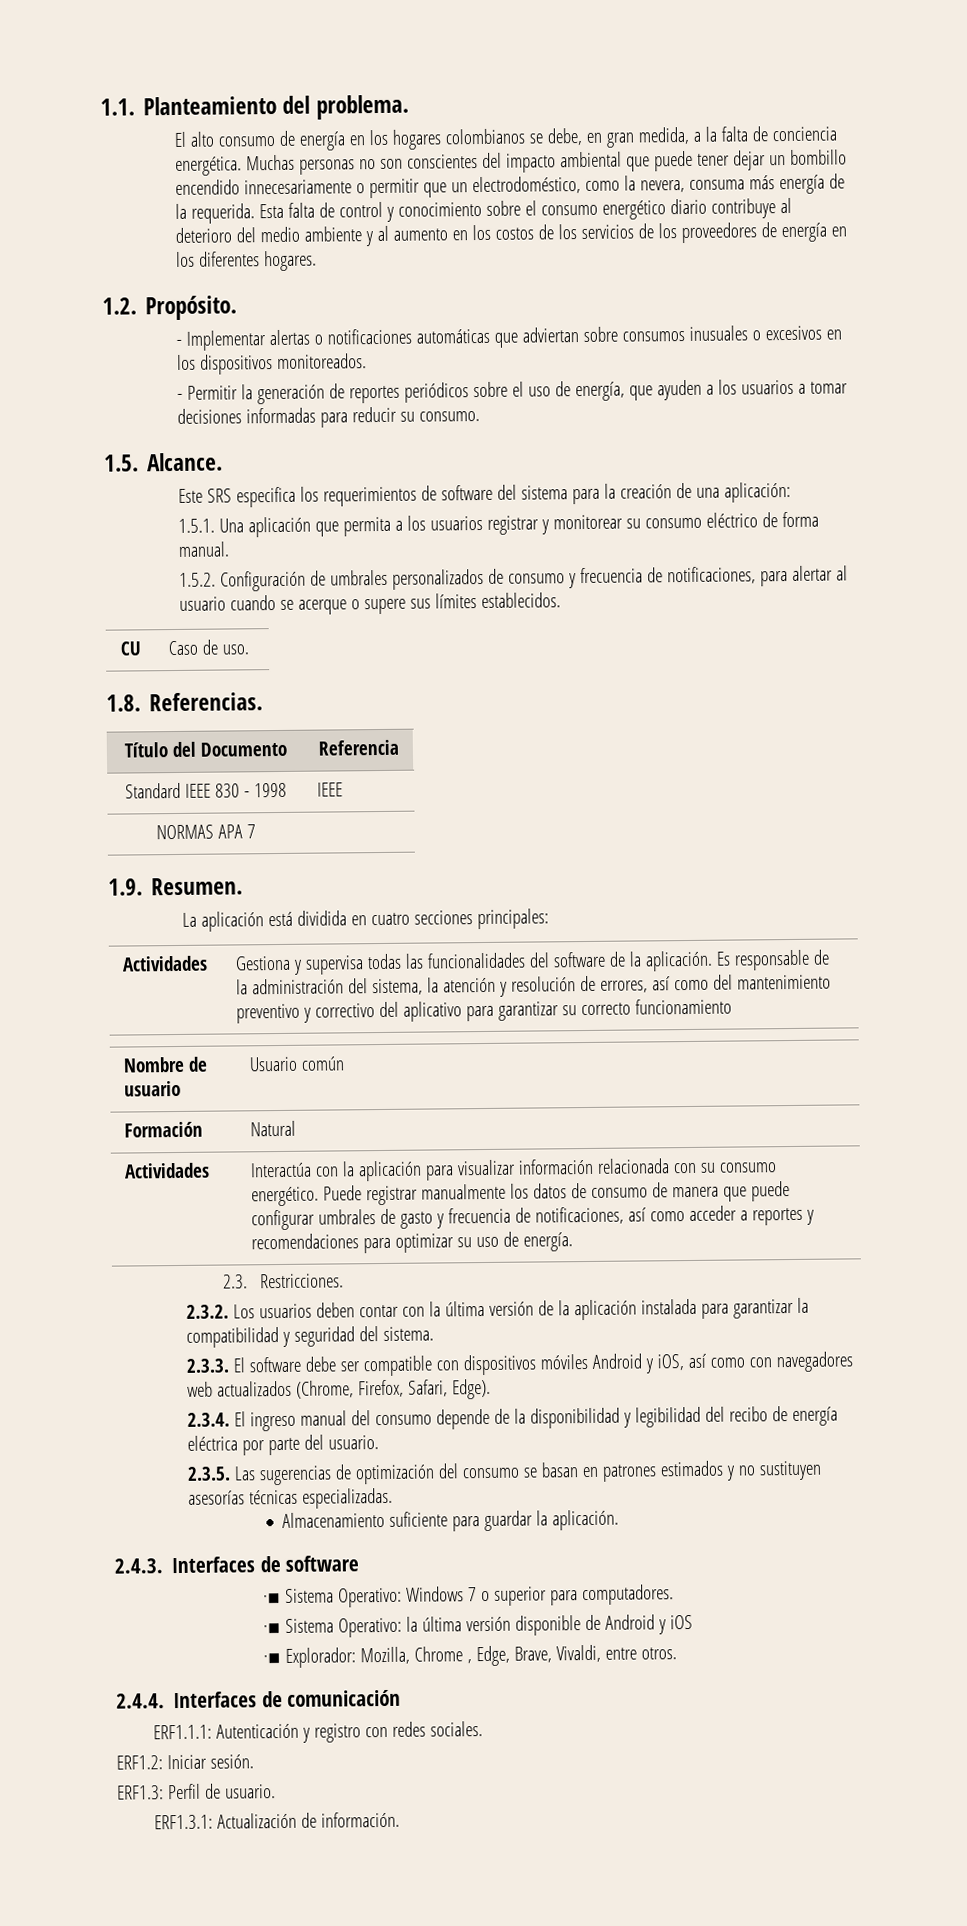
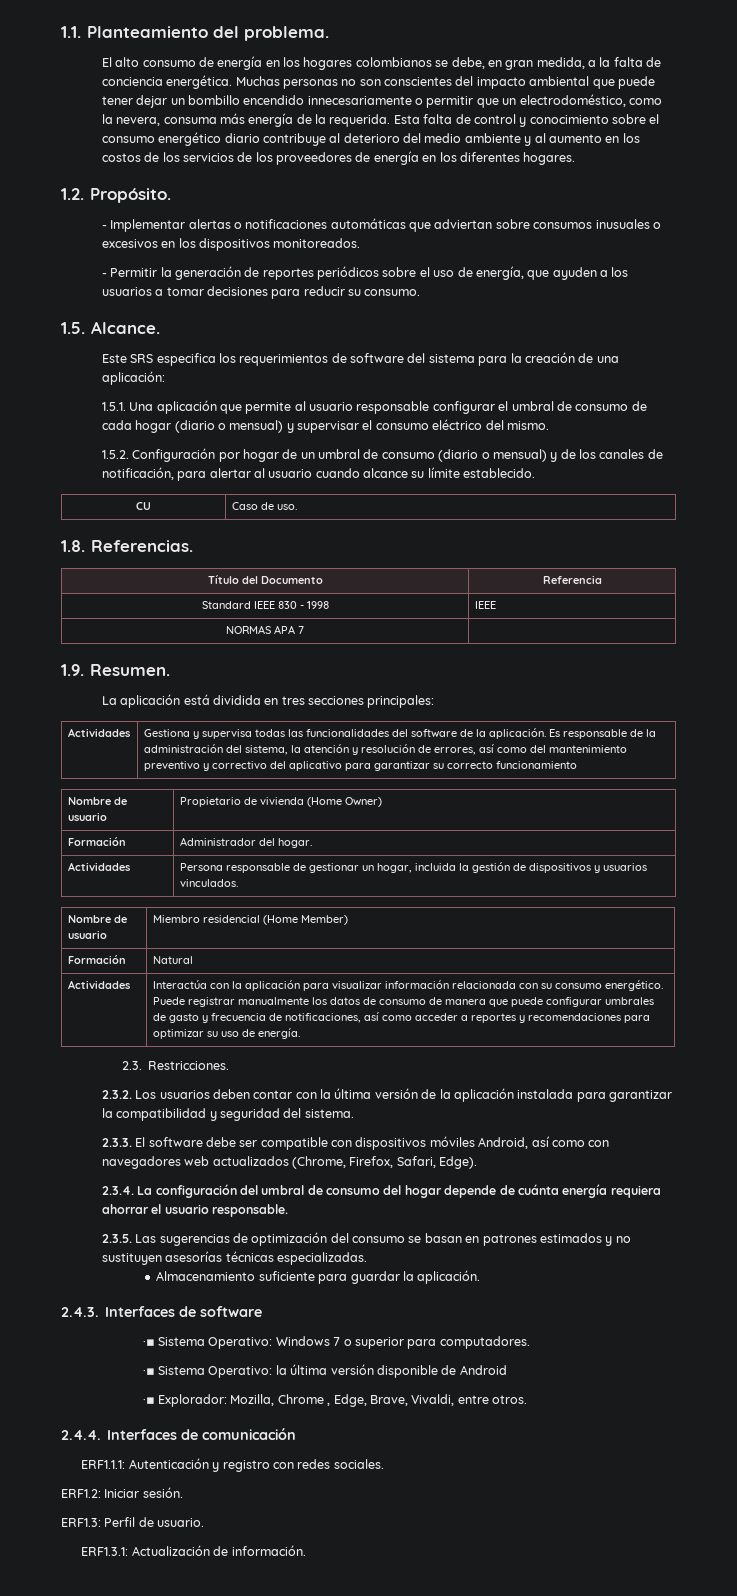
[245,407,316,424] informadas -> (268, 291) none
[342,511,819,537] [177,541,230,557] [178,566,756,592] permita a los usuarios registrar y monitorear su consumo eléctrico de forma manual. // 1.5.2. Configuración de umbrales personalizados de consumo y frecuencia de notificaciones, -> [245,401,647,414] [101,419,549,433] [101,448,663,462] [101,467,174,480] permite al usuario responsable configurar el umbral de consumo de cada hogar (diario o mensual) y supervisar el consumo eléctrico del mismo. // 1.5.2. Configuración por hogar de un umbral de consumo (diario o mensual) y de los canales de notificación,
[279,592,561,615] se acerque o supere sus límites establecidos. -> [363,467,536,478] alcance su límite establecido.
[370,912,410,926] cuatro -> [281,696,305,705] tres
[249,1056,346,1072] Usuario común -> [179,797,382,807] [67,837,126,846] [179,837,312,848] [67,862,130,871] [179,862,647,873] [179,879,238,887] [67,915,127,923] [67,930,107,939] [152,915,348,925] Propietario de vivienda (Home Owner) // Formación | Administrador del hogar. // Actividades | Persona responsable de gestionar un hogar, incluida la gestión de dispositivos y usuarios vinculados. // Nombre de usuario | Miembro residencial (Home Member)
[591,1353,684,1374] Android y iOS, -> [478,1137,529,1149] Android,
[233,1406,838,1432] [186,1434,379,1456] El ingreso manual del consumo depende de la disponibilidad y legibilidad del recibo de energía eléctrica por parte del usuario. -> [137,1184,661,1198] [101,1204,288,1217] La configuración del umbral de consumo del hogar depende de cuánta energía requiera ahorrar el usuario responsable.
[657,1614,693,1635] y iOS -> (507, 1370) none

